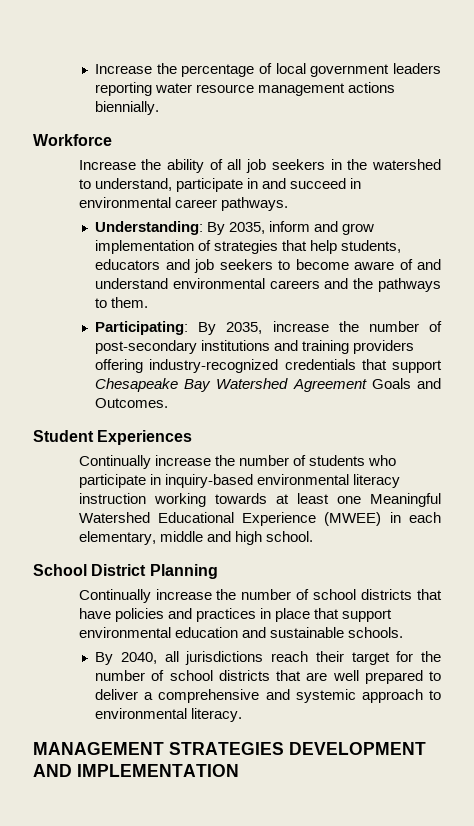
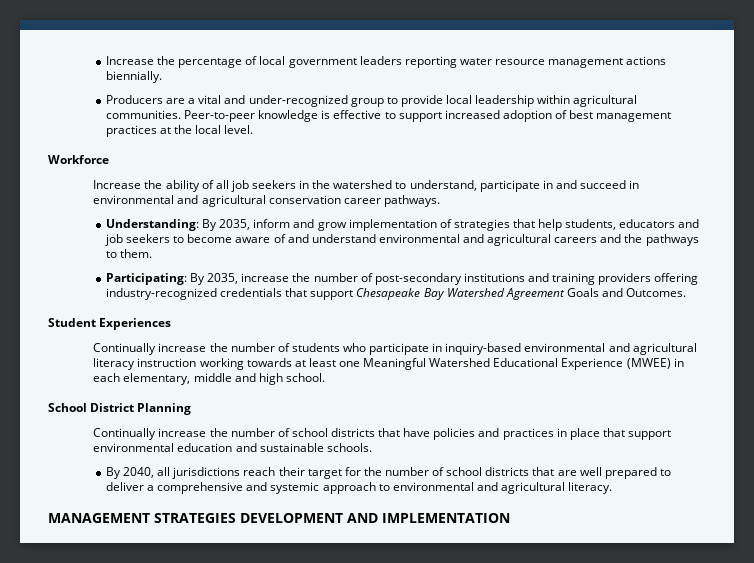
(160, 108) none -> [106,95,638,107] [106,110,672,122] [106,125,254,137] // Producers are a vital and under-recognized group to provide local leadership within agricultural communities. Peer-to-peer knowledge is effective to support increased adoption of best management practices at the local level.
(171, 202) none -> [177,195,341,207] and agricultural conservation
(265, 283) none -> [462,234,552,246] and agricultural
(349, 479) none -> [608,343,697,355] and agricultural
(188, 713) none -> [476,482,565,494] and agricultural

